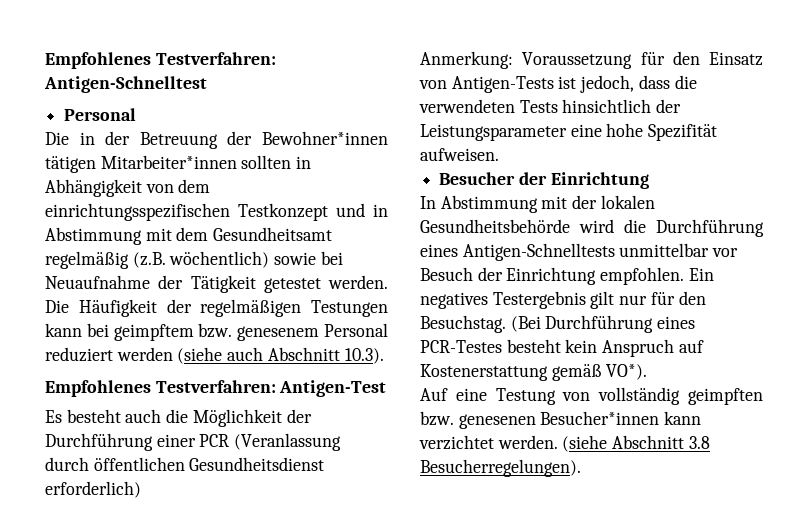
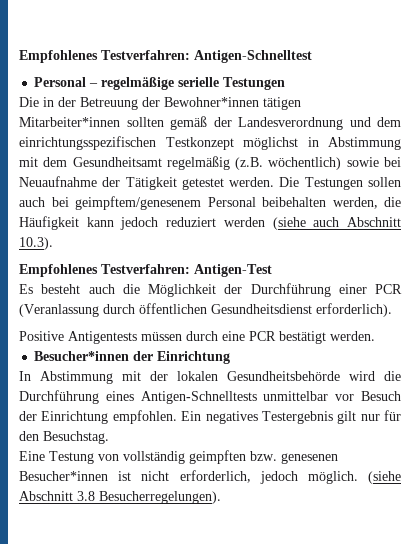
(137, 114) none -> [89,77,286,90] – regelmäßige serielle Testungen
[296,156,312,169] [45,179,174,197] in Abhängigkeit von -> [170,116,371,130] gemäß der Landesverordnung und
[336,203,365,217] und -> [243,137,298,150] möglichst
[78,299,388,317] [45,323,389,341] Häufigkeit der regelmäßigen Testungen kann bei geimpftem bzw. genesenem Personal -> [304,177,401,190] [19,196,401,210] [19,216,159,230] Testungen sollen auch bei geimpftem/genesenem Personal beibehalten werden, die Häufigkeit kann jedoch
[45,481,141,498] [420,51,763,69] [419,75,697,93] [419,99,682,113] [420,123,718,141] [420,148,499,161] [439,172,516,185] erforderlich) // Anmerkung: Voraussetzung für den Einsatz von Antigen-Tests ist jedoch, dass die verwendeten Tests hinsichtlich der Leistungsparameter eine hohe Spezifität aufweisen. // Besucher -> [316,303,392,317] [19,331,375,344] [34,351,130,361] erforderlich). // Positive Antigentests müssen durch eine PCR bestätigt werden. // Besucher*innen
[510,315,696,333] [420,339,704,357] [420,364,648,381] [420,388,487,401] (Bei Durchführung eines PCR-Testes besteht kein Anspruch auf Kostenerstattung gemäß VO*). // Auf eine -> [19,451,45,461] // Eine
[664,411,702,425] [419,435,558,450] kann verzichtet werden. -> [118,470,358,484] ist nicht erforderlich, jedoch möglich.

